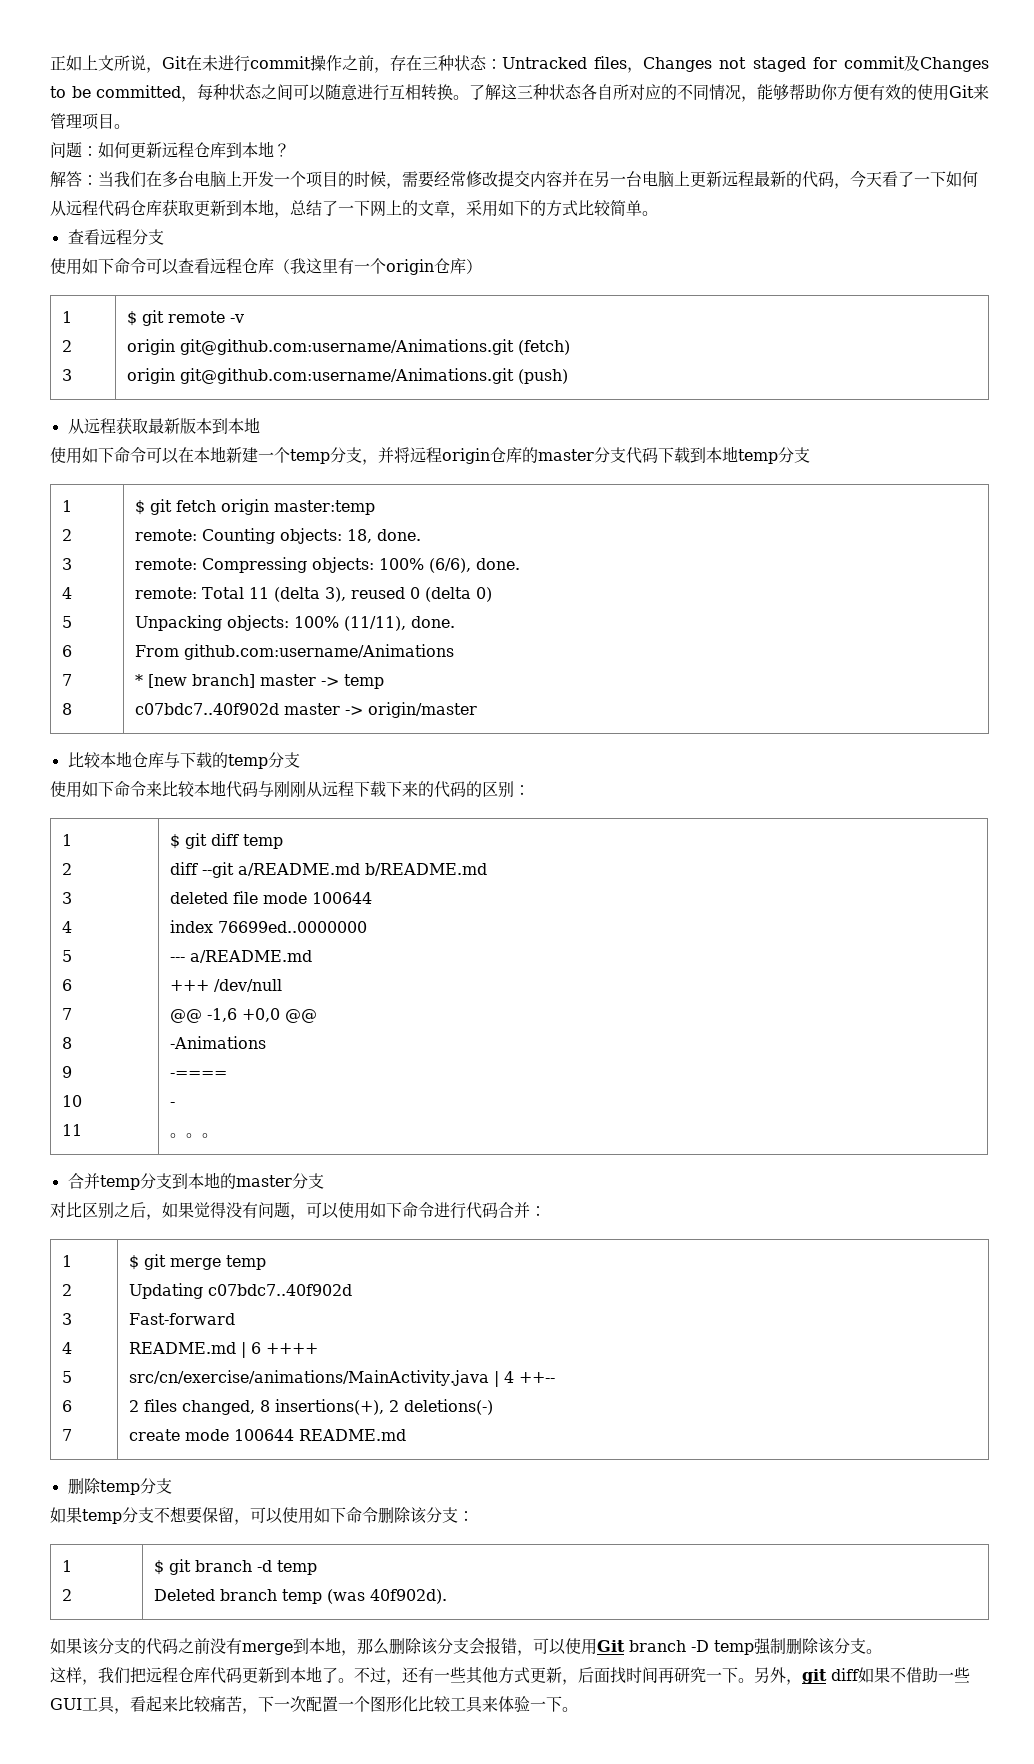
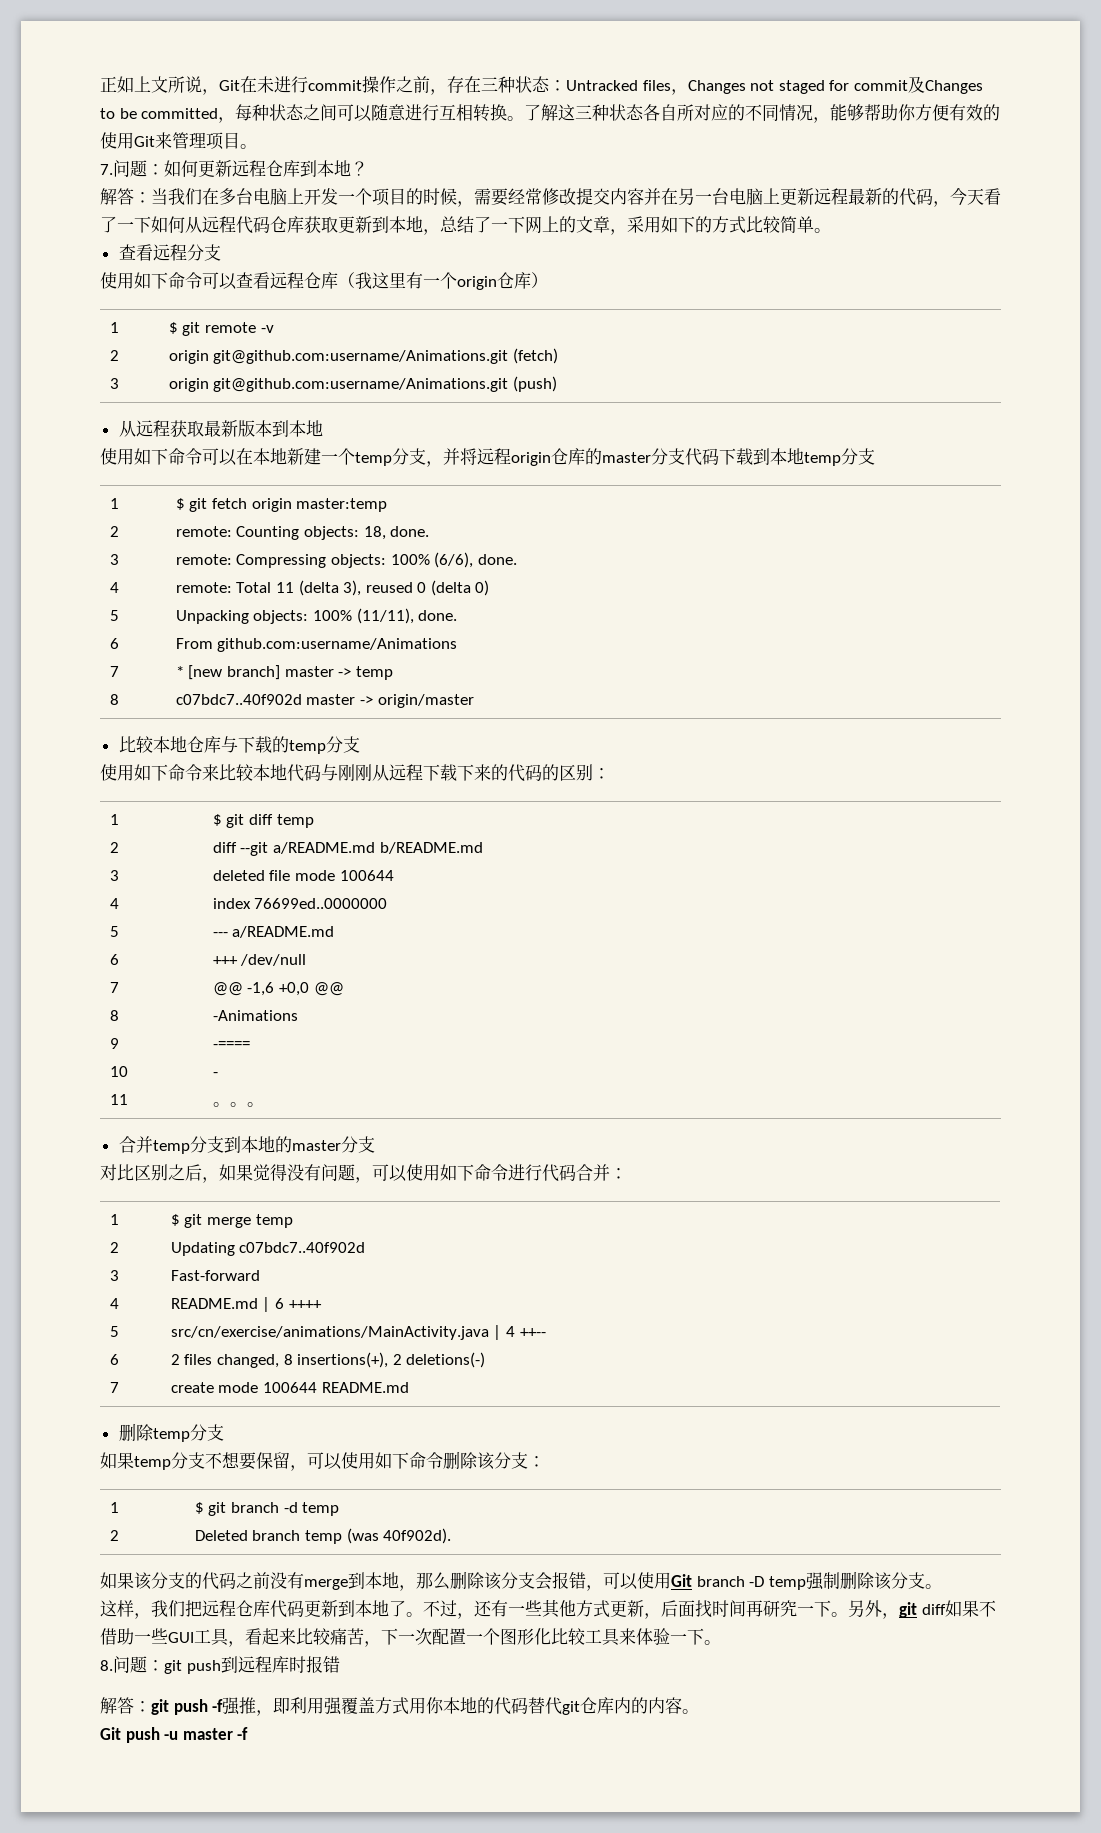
(130, 126) none -> [100,164,113,175] 7.
(578, 1709) none -> [100,1656,340,1674] [100,1697,700,1716] [100,1727,249,1743] // 8.问题：git push到远程库时报错 // 解答：git push -f强推，即利用强覆盖方式用你本地的代码替代git仓库内的内容。 // Git push -u master -f

